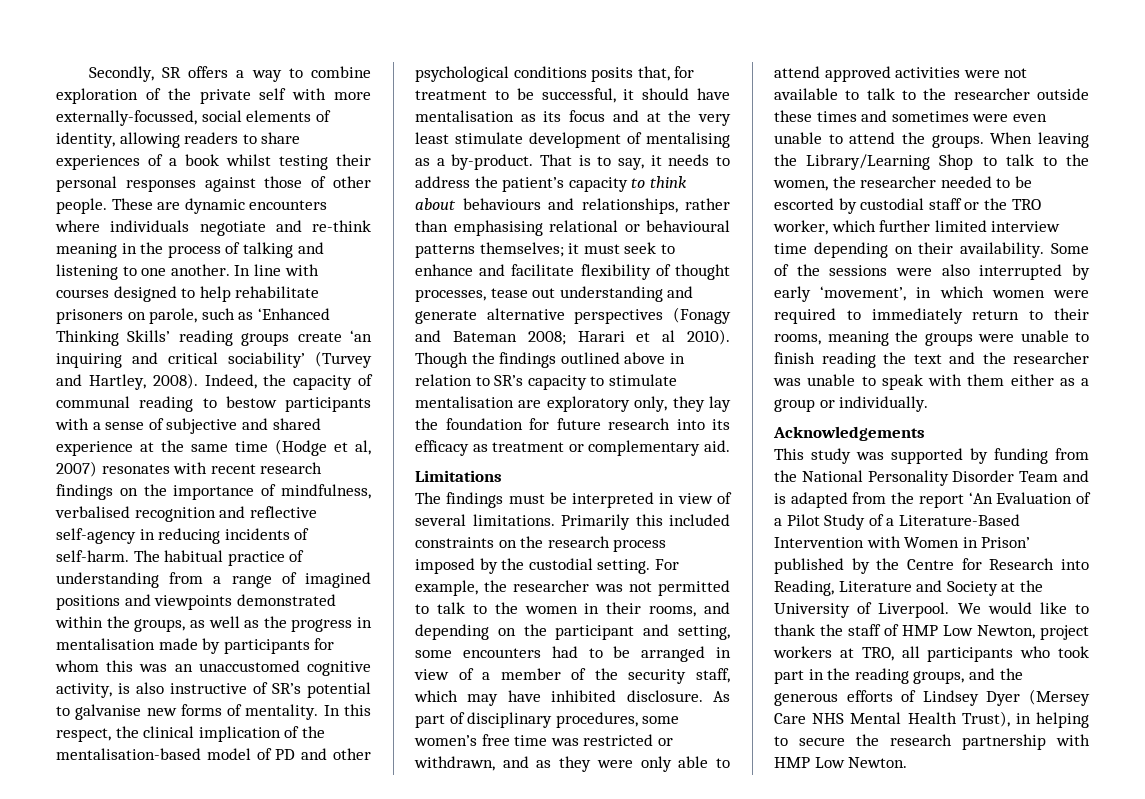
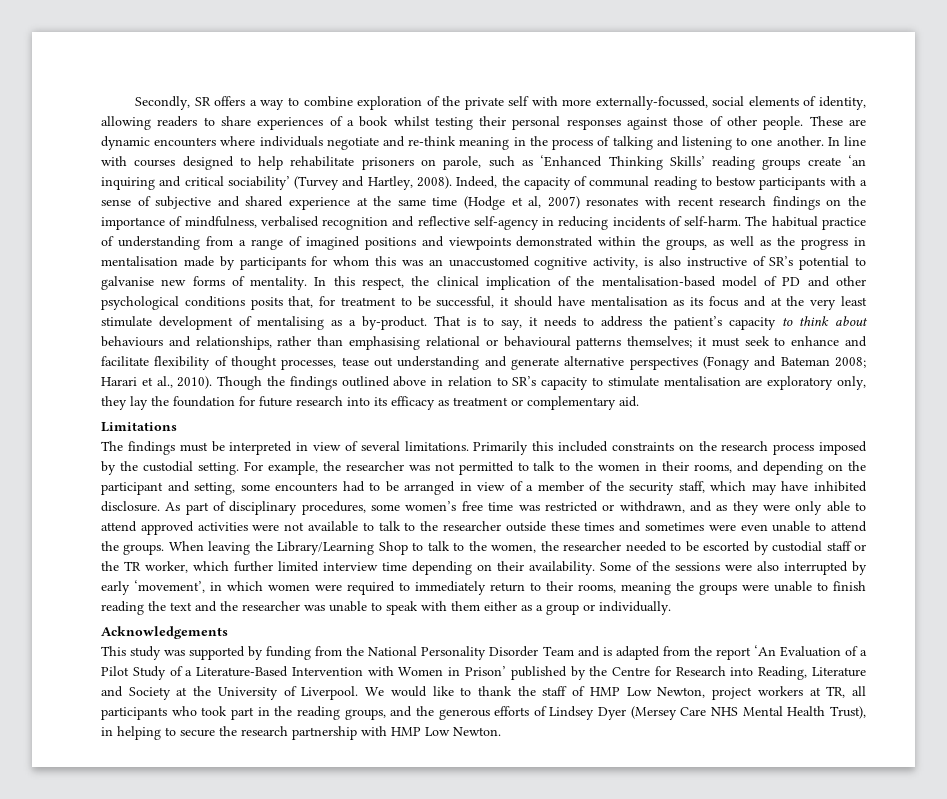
[662,330,676,342] al -> [156,376,173,388] al.,
[1011,199,1041,210] TRO -> [124,561,141,571] TR
[861,647,894,661] TRO, -> [826,686,846,698] TR,

